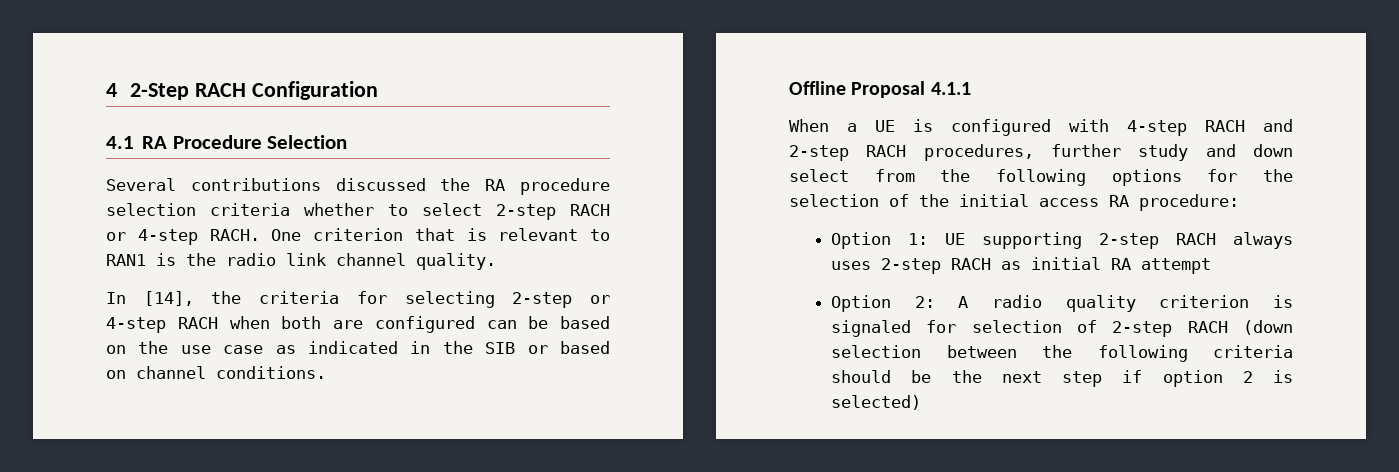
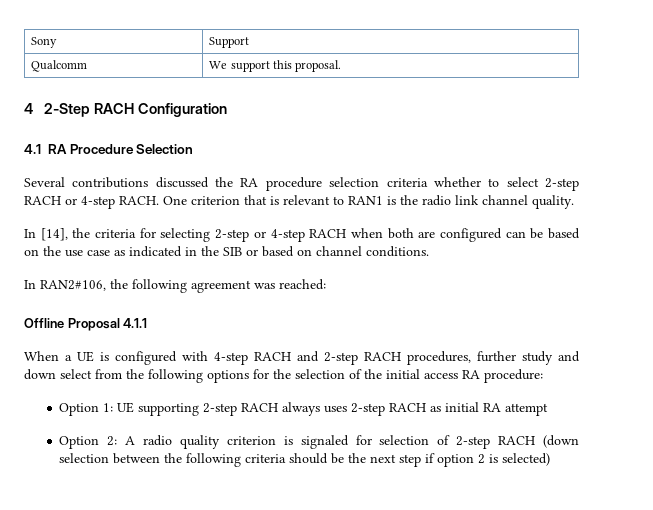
(106, 90) none -> [31,37,58,48] [209,37,250,48] [31,60,88,72] [209,60,342,72] Sony | Support // Qualcomm | We support this proposal. //
(326, 372) none -> [24,279,326,293] // In RAN2#106, the following agreement was reached:

